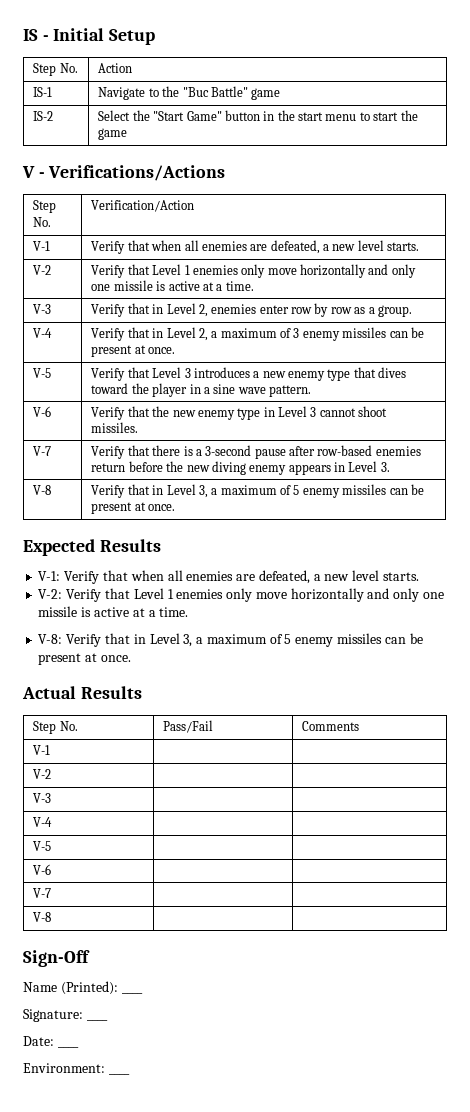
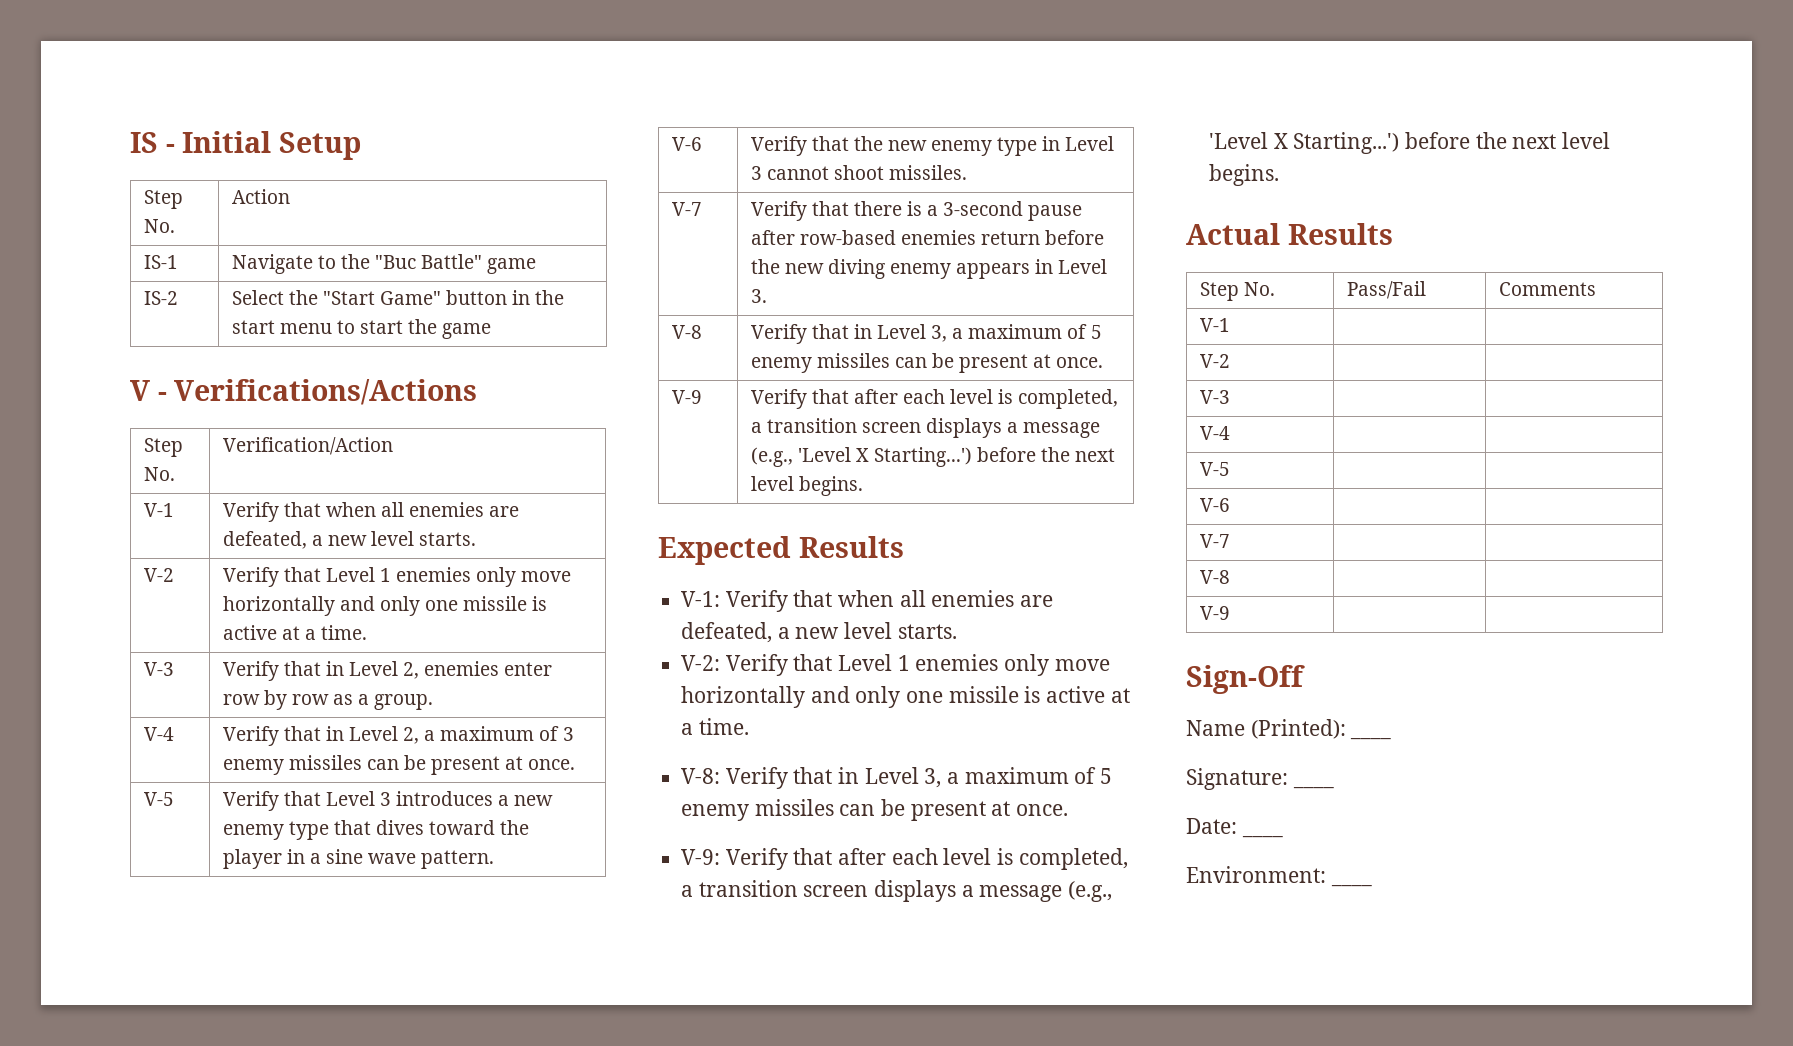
(176, 507) none -> [671,390,702,404] [750,389,1119,409] [750,418,1101,438] [750,447,1116,467] [750,476,863,496] // V-9 | Verify that after each level is completed, a transition screen displays a message (e.g., 'Level X Starting...') before the next level begins.
(131, 658) none -> [681,848,1128,870] [681,880,1113,902] [1209,132,1611,154] [1209,164,1280,186] // V-9: Verify that after each level is completed, a transition screen displays a message (e.g., 'Level X Starting...') before the next level begins.
(52, 917) none -> [1199,606,1230,620] // V-9 | |

